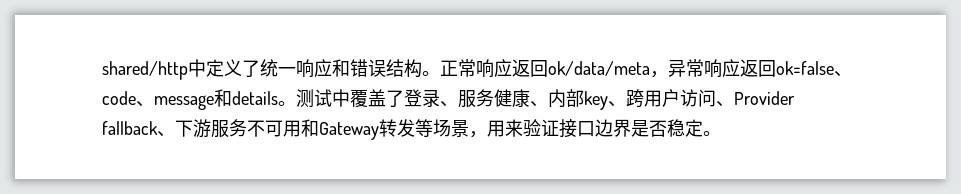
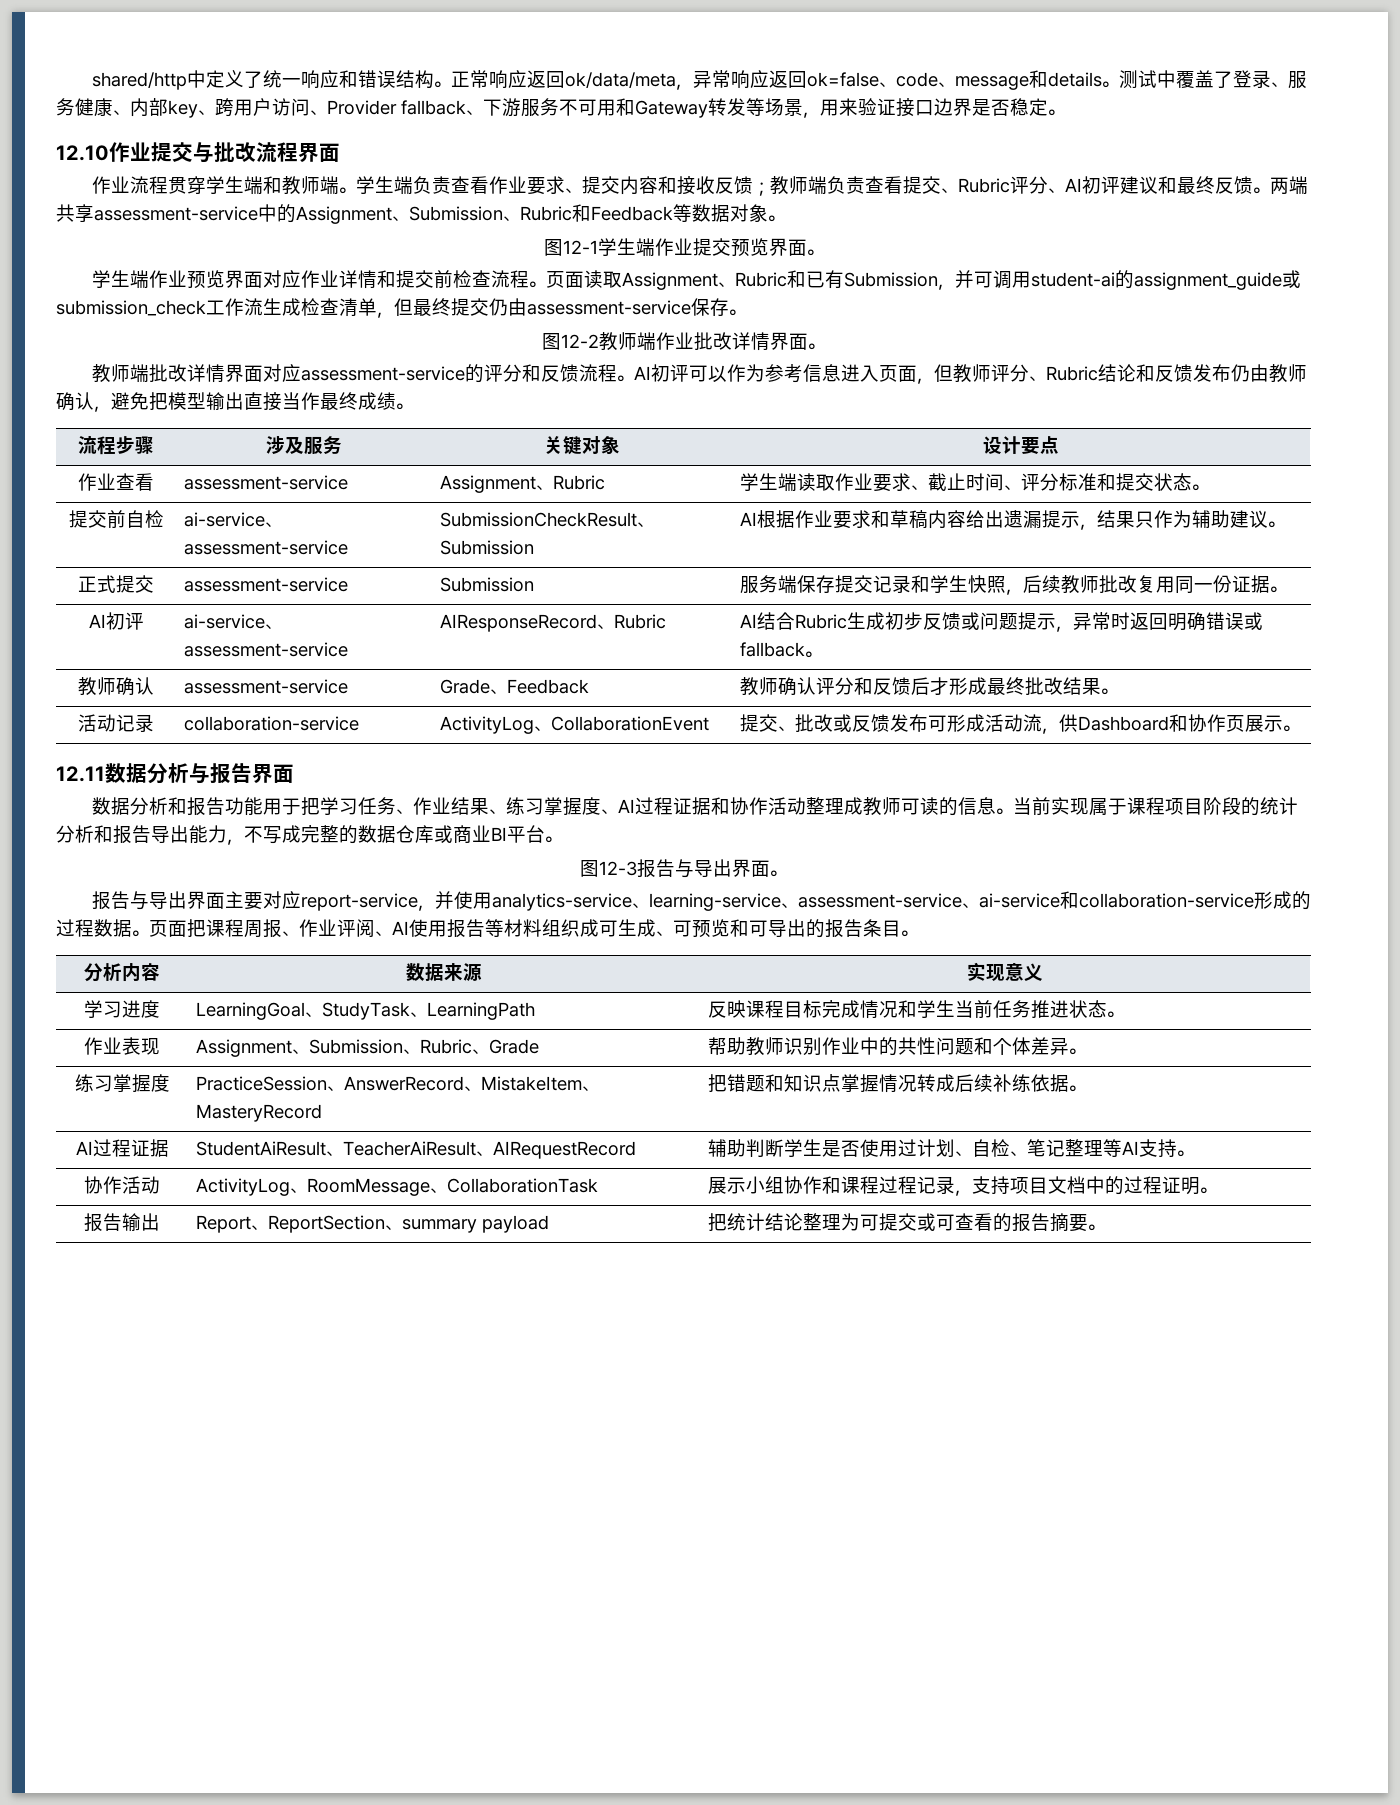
(721, 133) none -> [56,142,340,163] [91,176,1308,196] [56,204,785,224] [543,238,824,257] [91,270,1301,290] [56,298,746,318] [542,332,825,351] [91,364,1307,384] [56,392,413,412] [78,436,154,455] [265,436,342,455] [543,436,620,455] [983,436,1059,454] [78,473,154,491] [184,475,349,490] [440,475,606,493] [740,473,1210,492] [68,510,164,528] [184,512,283,527] [184,540,349,555] [440,512,655,527] [440,540,535,555] [740,510,1286,530] [78,575,154,593] [184,577,349,592] [440,577,535,592] [740,575,1288,595] [88,612,144,630] [184,614,283,629] [184,642,349,657] [440,614,667,632] [740,612,1264,632] [740,642,823,658] [78,677,154,696] [184,679,349,694] [440,679,590,694] [740,677,1119,696] [78,714,154,732] [184,716,360,731] [440,716,710,734] [740,714,1301,734] [56,763,294,784] [91,797,1298,816] [56,825,562,845] [580,859,787,878] [91,891,1311,911] [56,919,918,938] [84,963,160,982] [405,963,482,981] [967,962,1043,982] [84,1000,160,1018] [196,1002,536,1020] [708,1000,1125,1019] [84,1037,160,1055] [196,1039,540,1057] [708,1037,1087,1056] [74,1074,170,1093] [196,1076,600,1091] [196,1104,323,1122] [708,1074,1087,1093] [75,1139,169,1157] [196,1141,637,1159] [708,1139,1195,1158] [84,1176,160,1194] [196,1178,599,1196] [708,1176,1218,1196] [84,1213,160,1232] [196,1215,550,1233] [708,1213,1106,1232] // 12.10作业提交与批改流程界面 // 作业流程贯穿学生端和教师端。学生端负责查看作业要求、提交内容和接收反馈；教师端负责查看提交、Rubric评分、AI初评建议和最终反馈。两端共享assessment-service中的Assignment、Submission、Rubric和Feedback等数据对象。 // 图12-1学生端作业提交预览界面。 // 学生端作业预览界面对应作业详情和提交前检查流程。页面读取Assignment、Rubric和已有Submission，并可调用student-ai的assignment_guide或submission_check工作流生成检查清单，但最终提交仍由assessment-service保存。 // 图12-2教师端作业批改详情界面。 // 教师端批改详情界面对应assessment-service的评分和反馈流程。AI初评可以作为参考信息进入页面，但教师评分、Rubric结论和反馈发布仍由教师确认，避免把模型输出直接当作最终成绩。 // 流程步骤 | 涉及服务 | 关键对象 | 设计要点 // 作业查看 | assessment-service | Assignment、Rubric | 学生端读取作业要求、截止时间、评分标准和提交状态。 // 提交前自检 | ai-service、assessment-service | SubmissionCheckResult、Submission | AI根据作业要求和草稿内容给出遗漏提示，结果只作为辅助建议。 // 正式提交 | assessment-service | Submission | 服务端保存提交记录和学生快照，后续教师批改复用同一份证据。 // AI初评 | ai-service、assessment-service | AIResponseRecord、Rubric | AI结合Rubric生成初步反馈或问题提示，异常时返回明确错误或fallback。 // 教师确认 | assessment-service | Grade、Feedback | 教师确认评分和反馈后才形成最终批改结果。 // 活动记录 | collaboration-service | ActivityLog、CollaborationEvent | 提交、批改或反馈发布可形成活动流，供Dashboard和协作页展示。 // 12.11数据分析与报告界面 // 数据分析和报告功能用于把学习任务、作业结果、练习掌握度、AI过程证据和协作活动整理成教师可读的信息。当前实现属于课程项目阶段的统计分析和报告导出能力，不写成完整的数据仓库或商业BI平台。 // 图12-3报告与导出界面。 // 报告与导出界面主要对应report-service，并使用analytics-service、learning-service、assessment-service、ai-service和collaboration-service形成的过程数据。页面把课程周报、作业评阅、AI使用报告等材料组织成可生成、可预览和可导出的报告条目。 // 分析内容 | 数据来源 | 实现意义 // 学习进度 | LearningGoal、StudyTask、LearningPath | 反映课程目标完成情况和学生当前任务推进状态。 // 作业表现 | Assignment、Submission、Rubric、Grade | 帮助教师识别作业中的共性问题和个体差异。 // 练习掌握度 | PracticeSession、AnswerRecord、MistakeItem、MasteryRecord | 把错题和知识点掌握情况转成后续补练依据。 // AI过程证据 | StudentAiResult、TeacherAiResult、AIRequestRecord | 辅助判断学生是否使用过计划、自检、笔记整理等AI支持。 // 协作活动 | ActivityLog、RoomMessage、CollaborationTask | 展示小组协作和课程过程记录，支持项目文档中的过程证明。 // 报告输出 | Report、ReportSection、summary payload | 把统计结论整理为可提交或可查看的报告摘要。

